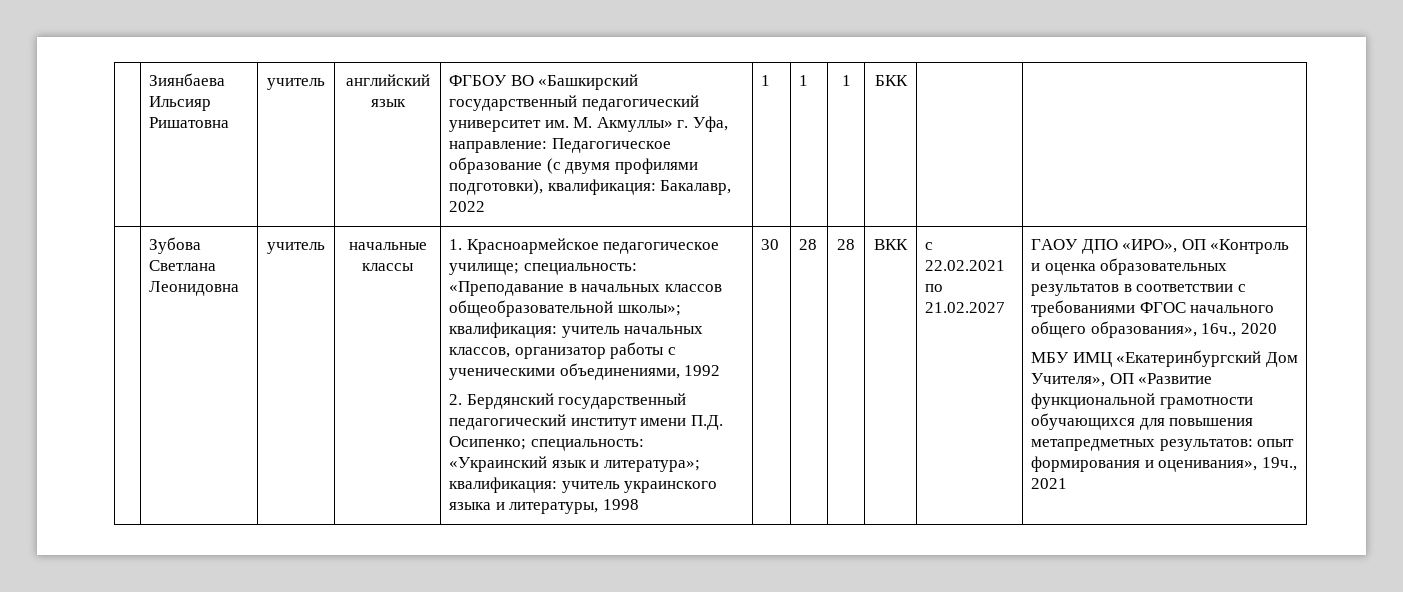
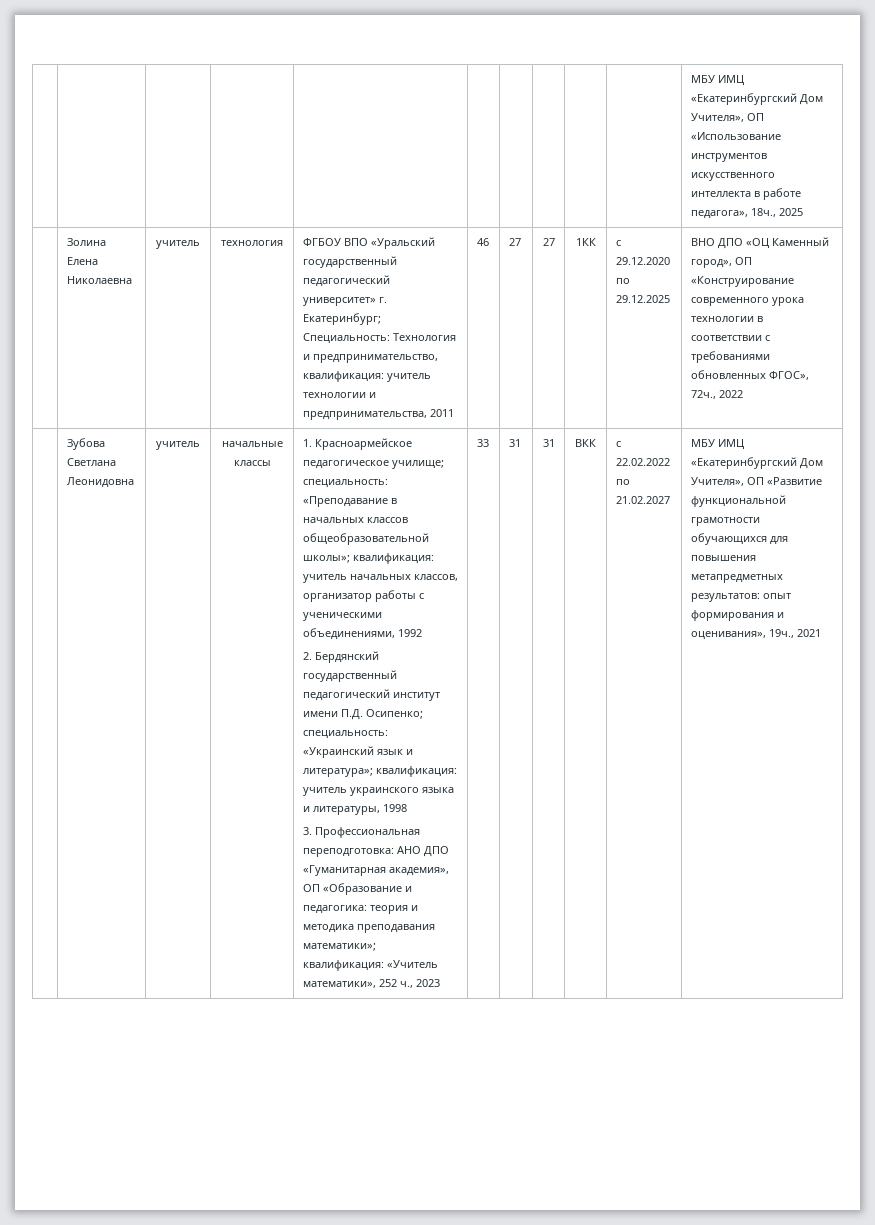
[149,73,226,86] [149,96,212,111] [149,117,230,128] [267,78,325,90] [345,74,430,86] [370,99,406,107] | Зиянбаева Ильсияр Ришатовна | учитель | английский язык -> [690,75,744,86] [690,93,823,105] [690,113,764,122] [690,132,781,140] [690,153,767,162] [690,172,775,181] [690,188,801,200] [690,208,803,219] [66,238,106,246] [66,257,98,265] [66,276,132,284] [156,240,200,249] [221,240,283,246] | | | | | | | | | | МБУ ИМЦ «Екатеринбургский Дом Учителя», ОП «Использование инструментов искусственного интеллекта в работе педагога», 18ч., 2025 // | Золина Елена Николаевна | учитель | технология
[510,74,639,90] [449,95,699,111] [449,116,729,132] [449,138,671,153] [449,157,698,174] [449,179,732,195] [449,201,486,212] [761,75,771,86] [799,75,809,86] [841,75,851,86] [874,75,908,86] ВО «Башкирский государственный педагогический университет им. М. Акмуллы» г. Уфа, направление: Педагогическое образование (с двумя профилями подготовки), квалификация: Бакалавр, 2022 | 1 | 1 | 1 | БКК | | -> [343,237,435,249] [302,256,397,268] [302,275,390,287] [302,297,387,306] [302,313,381,325] [302,333,456,344] [302,354,438,363] [302,371,431,382] [302,392,376,398] [302,409,454,420] [476,238,489,246] [508,238,521,246] [542,238,555,246] [575,238,596,246] [615,240,621,246] [615,257,670,265] [615,278,630,284] [615,295,670,303] [690,237,829,249] [690,257,752,268] [690,276,794,287] [690,297,804,306] [690,316,763,322] [690,335,770,341] [690,351,770,363] [690,370,809,380] [690,390,743,399] ВПО «Уральский государственный педагогический университет» г. Екатеринбург; Специальность: Технология и предпринимательство, квалификация: учитель технологии и предпринимательства, 2011 | 46 | 27 | 27 | 1КК | с 29.12.2020 по 29.12.2025 | ВНО ДПО «ОЦ Каменный город», ОП «Конструирование современного урока технологии в соответствии с требованиями обновленных ФГОС», 72ч., 2022
[761,239,780,250] [799,239,818,250] [837,239,855,250] | 30 | 28 | 28 -> [302,827,420,838] [302,846,449,857] [302,865,449,876] [302,883,412,895] [302,905,418,914] [302,924,435,933] [302,943,376,951] [302,960,438,971] [302,979,440,988] [476,439,489,447] [508,439,521,447] [542,439,555,447] // 3. Профессиональная переподготовка: АНО ДПО «Гуманитарная академия», ОП «Образование и педагогика: теория и методика преподавания математики»; квалификация: «Учитель математики», 252 ч., 2023 | 33 | 31 | 31
[925,260,1006,271] 22.02.2021 -> [615,458,670,466] 22.02.2022
[1031,239,1290,254] [1031,258,1228,275] [1031,284,1246,296] [1031,300,1275,317] [1031,321,1277,338] ГАОУ ДПО «ИРО», ОП «Контроль и оценка образовательных результатов в соответствии с требованиями ФГОС начального общего образования», 16ч., 2020 // -> (670, 500) none

